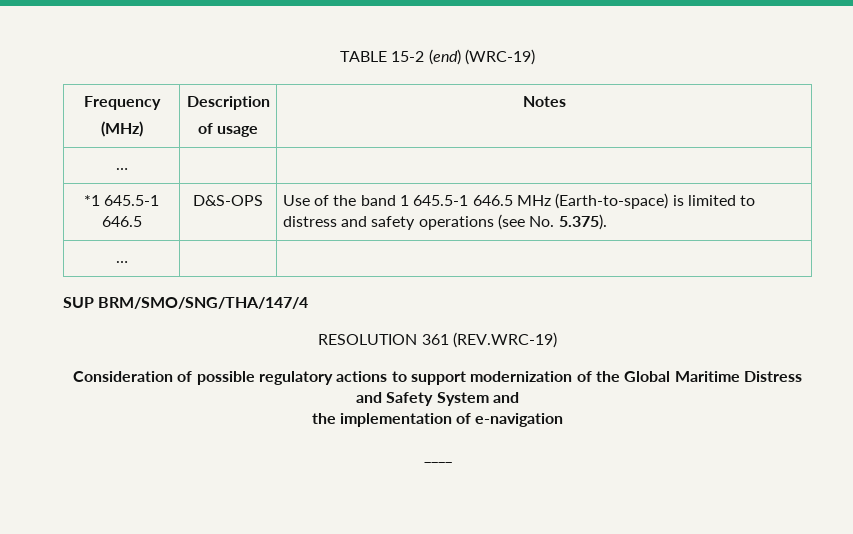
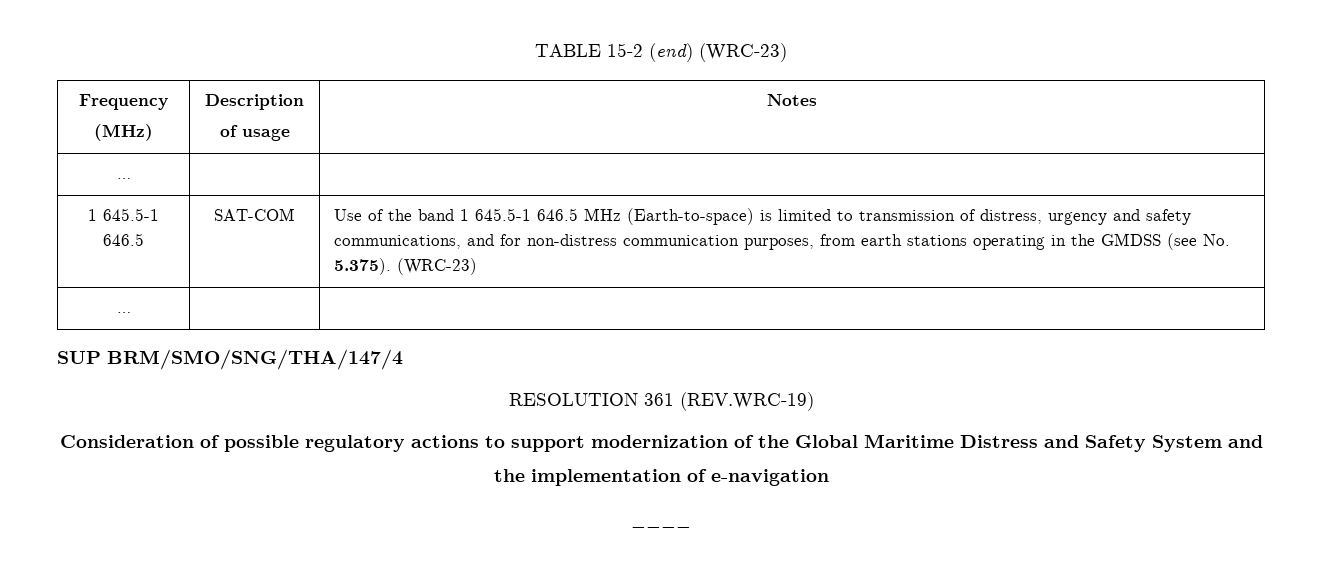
[464,49,535,65] (WRC-19) -> [699,43,787,62] (WRC-23)
[83,195,100,206] *1 -> [88,209,97,221] 1
[193,195,263,206] D&S-OPS -> [214,208,295,221] SAT-COM
[282,216,494,230] distress and safety operations -> [859,209,1192,225] [334,233,1162,250] transmission of distress, urgency and safety communications, and for non-distress communication purposes, from earth stations operating in the GMDSS
(607, 222) none -> [397,258,478,275] (WRC-23)

